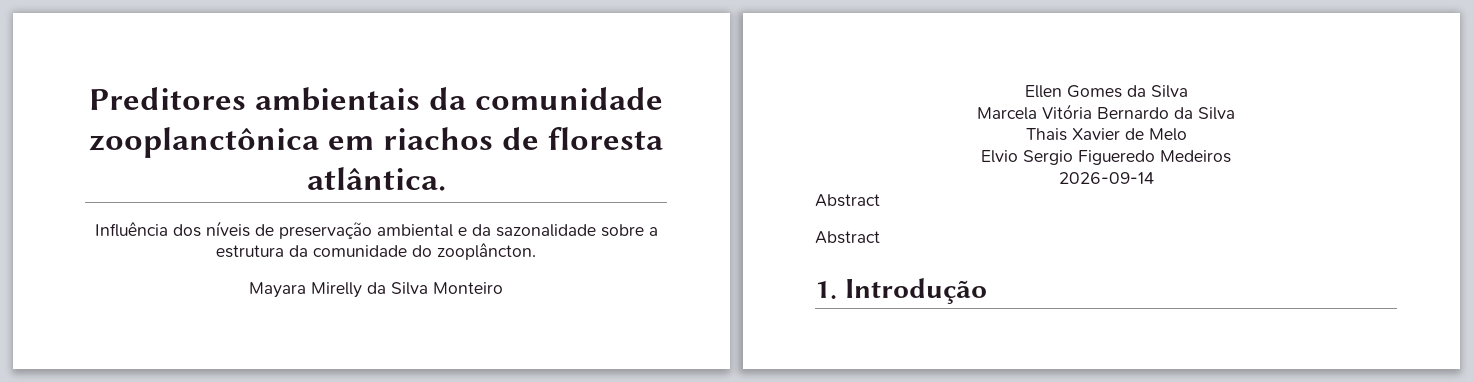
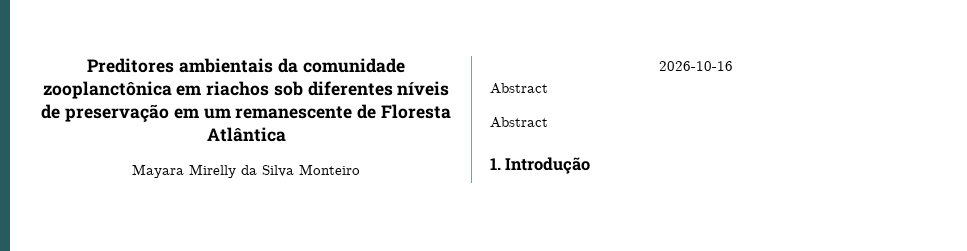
[501,127,663,150] [306,167,446,191] [94,221,658,239] [216,243,536,260] de floresta atlântica. // Influência dos níveis de preservação ambiental e da sazonalidade sobre a estrutura da comunidade do zooplâncton. -> [273,81,450,96] [41,104,451,122] [206,127,286,142] sob diferentes níveis de preservação em um remanescente de Floresta Atlântica
[1024,85,1188,98] [977,104,1235,120] [1025,128,1187,141] [981,150,1231,165] [1058,172,1154,184] Ellen Gomes da Silva // Marcela Vitória Bernardo da Silva // Thais Xavier de Melo // Elvio Sergio Figueredo Medeiros // 2026-09-14 -> [659,61,733,71] 2026-10-16

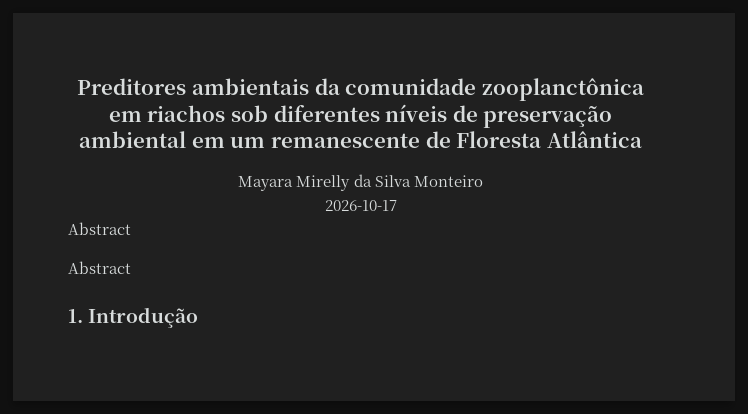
(170, 113) none -> [79,131,187,148] ambiental
[659,61,733,71] 2026-10-16 -> [324,200,397,211] 2026-10-17

